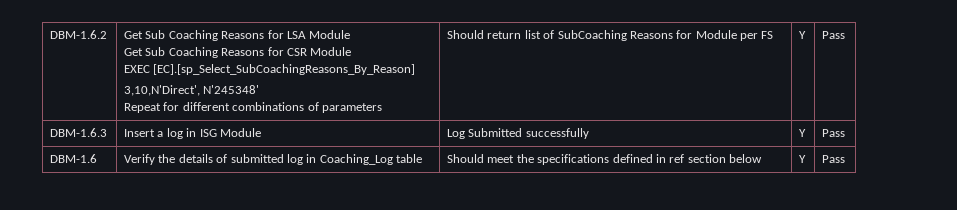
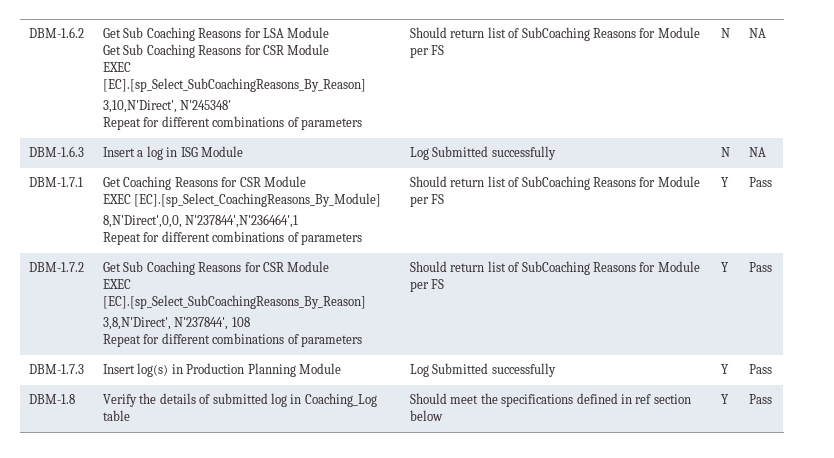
[799,31,807,39] [822,31,846,39] Y | Pass -> [721,28,731,38] [749,28,767,38] N | NA
[799,129,807,137] [822,129,846,137] [50,154,98,163] Y | Pass // DBM-1.6 -> [721,147,731,157] [749,147,767,157] [29,177,84,187] [103,176,306,190] [103,193,382,207] [103,214,299,228] [103,231,362,245] [410,176,700,190] [410,194,445,207] [721,177,730,187] [749,177,773,187] [29,262,85,272] [103,261,330,275] [103,279,132,289] [103,295,367,309] [103,317,250,330] [103,333,362,347] [410,261,700,275] [410,279,445,292] [721,262,730,272] [749,262,773,272] [29,364,85,374] [103,363,341,377] [410,363,556,377] [721,364,730,374] [749,364,773,374] [29,394,76,404] N | NA // DBM-1.7.1 | Get Coaching Reasons for CSR Module // EXEC [EC].[sp_Select_CoachingReasons_By_Module] // 8,N'Direct',0,0, N'237844',N'236464',1 // Repeat for different combinations of parameters | Should return list of SubCoaching Reasons for Module per FS | Y | Pass // DBM-1.7.2 | Get Sub Coaching Reasons for CSR Module // EXEC [EC].[sp_Select_SubCoachingReasons_By_Reason] // 3,8,N'Direct', N'237844', 108 // Repeat for different combinations of parameters | Should return list of SubCoaching Reasons for Module per FS | Y | Pass // DBM-1.7.3 | Insert log(s) in Production Planning Module | Log Submitted successfully | Y | Pass // DBM-1.8

